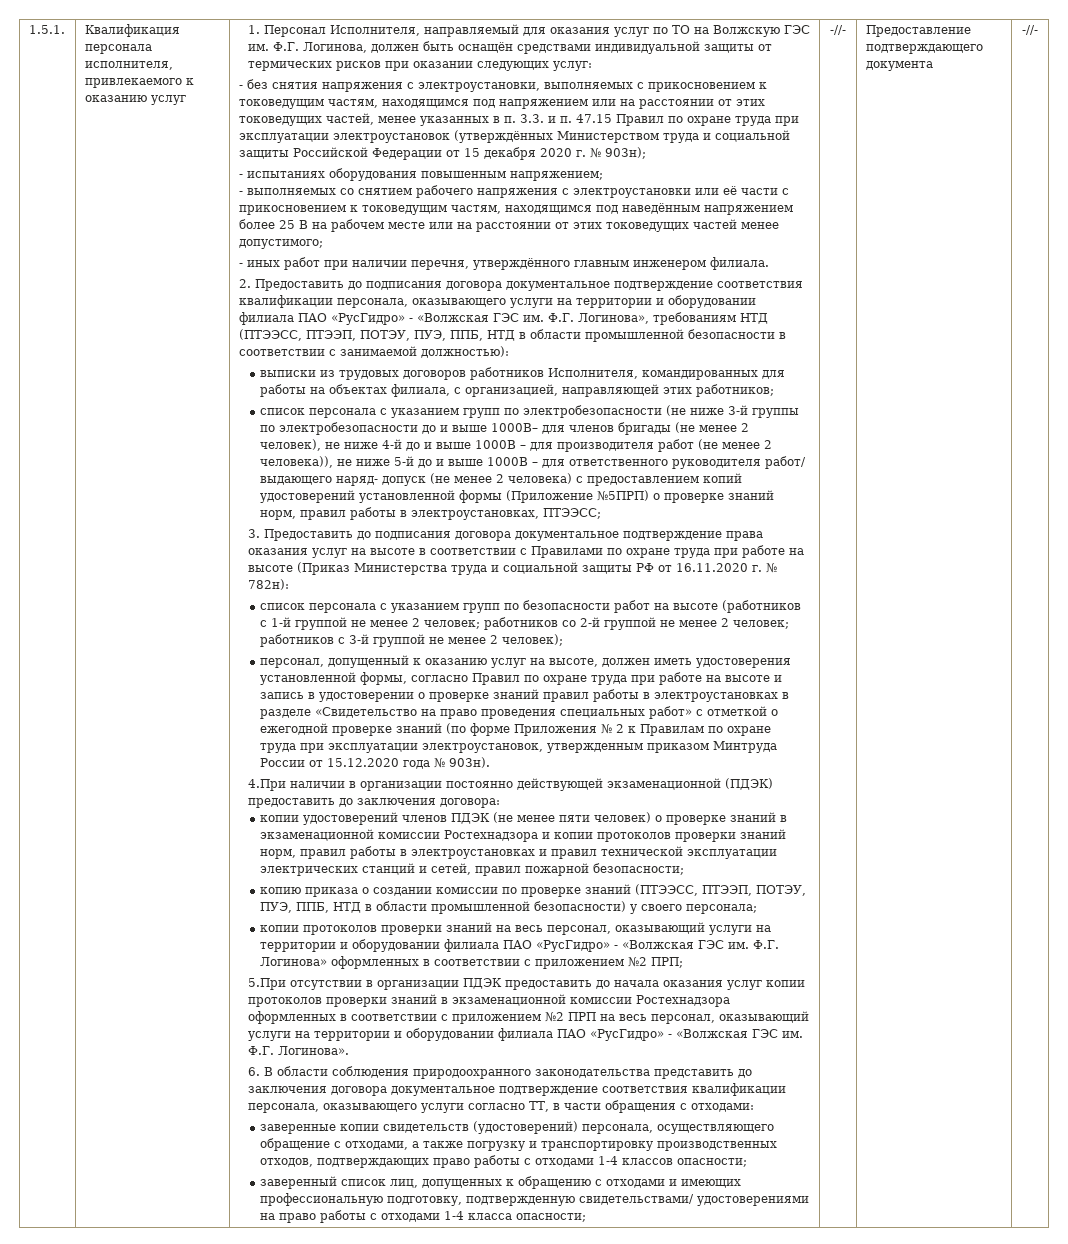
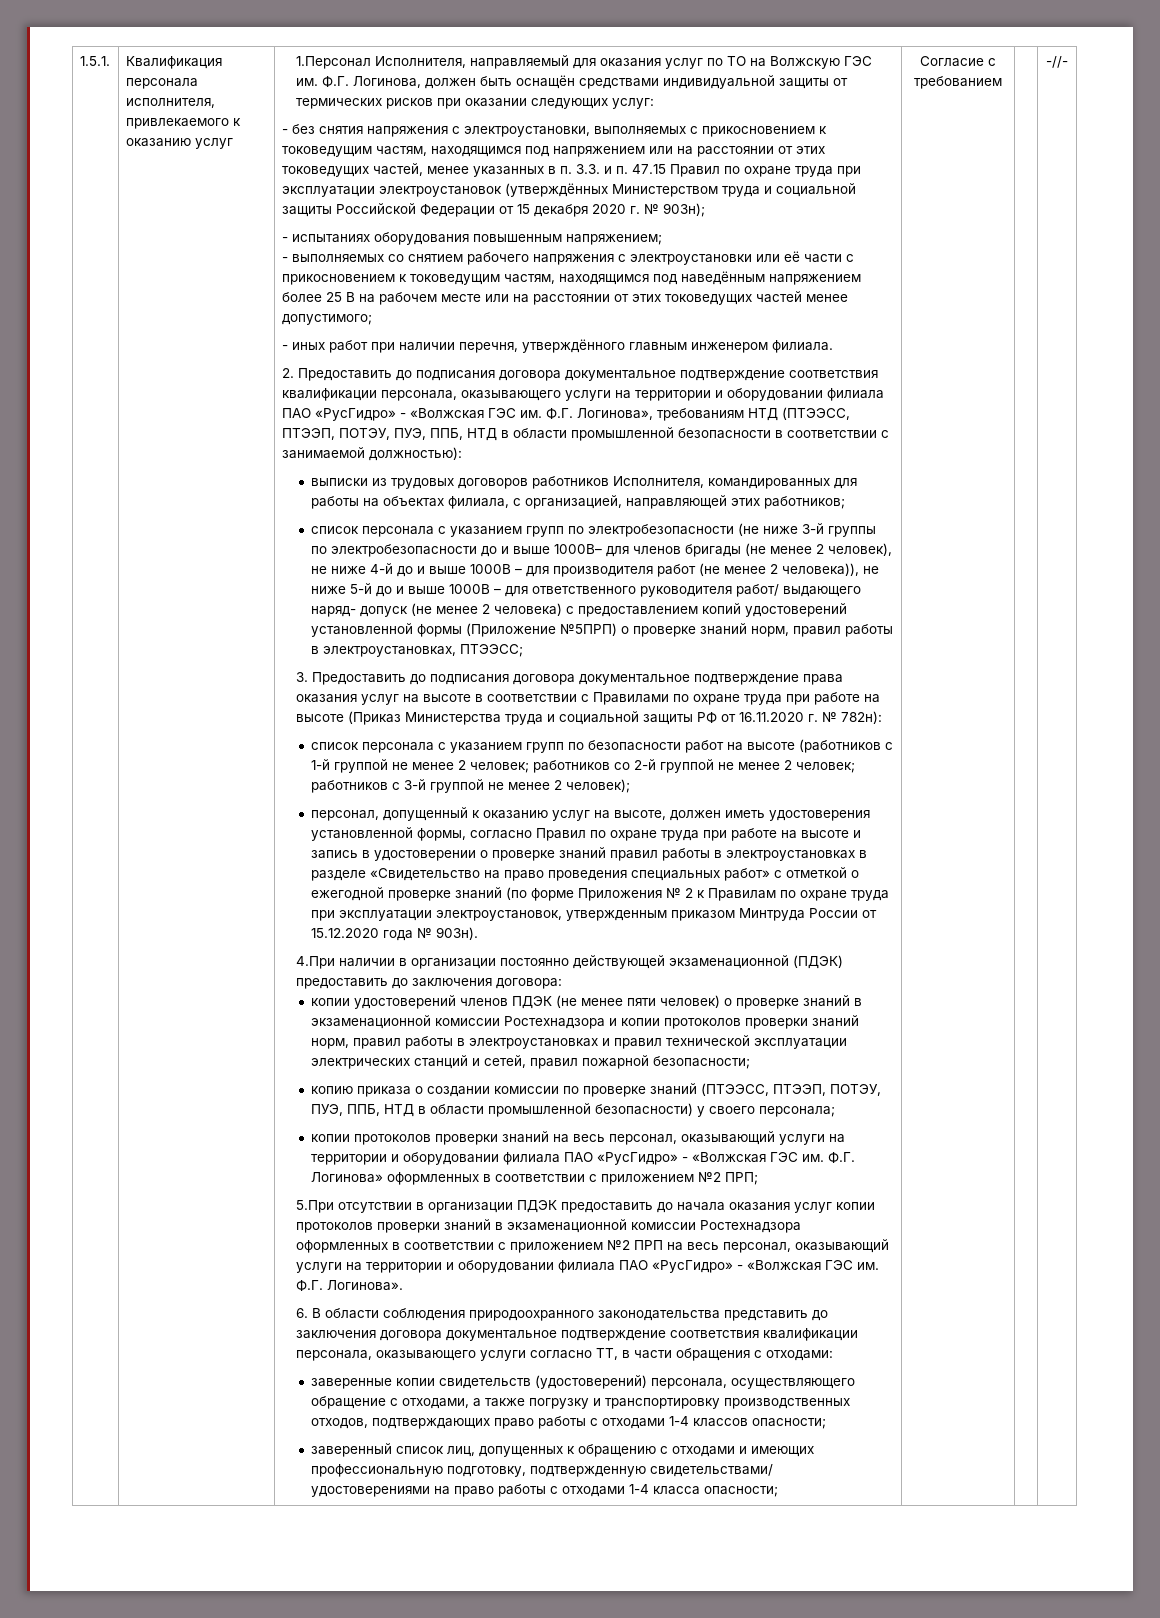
[247,25,326,37] 1. Персонал -> [295,56,371,69] 1.Персонал
[830,25,846,35] [865,25,971,37] [865,44,983,54] [865,61,933,71] -//- | Предоставление подтверждающего документа -> [920,56,996,67] [914,76,1002,89] Согласие с требованием |

